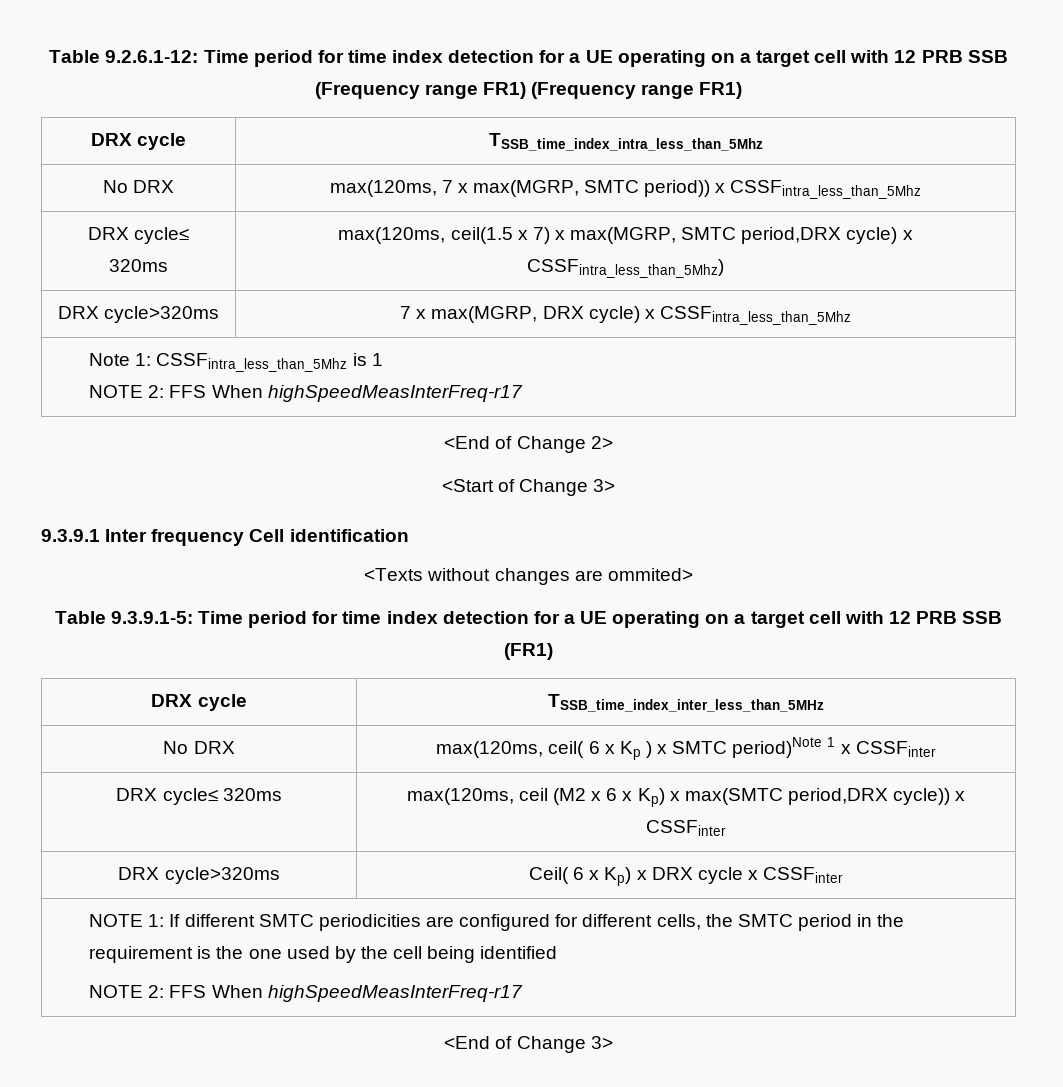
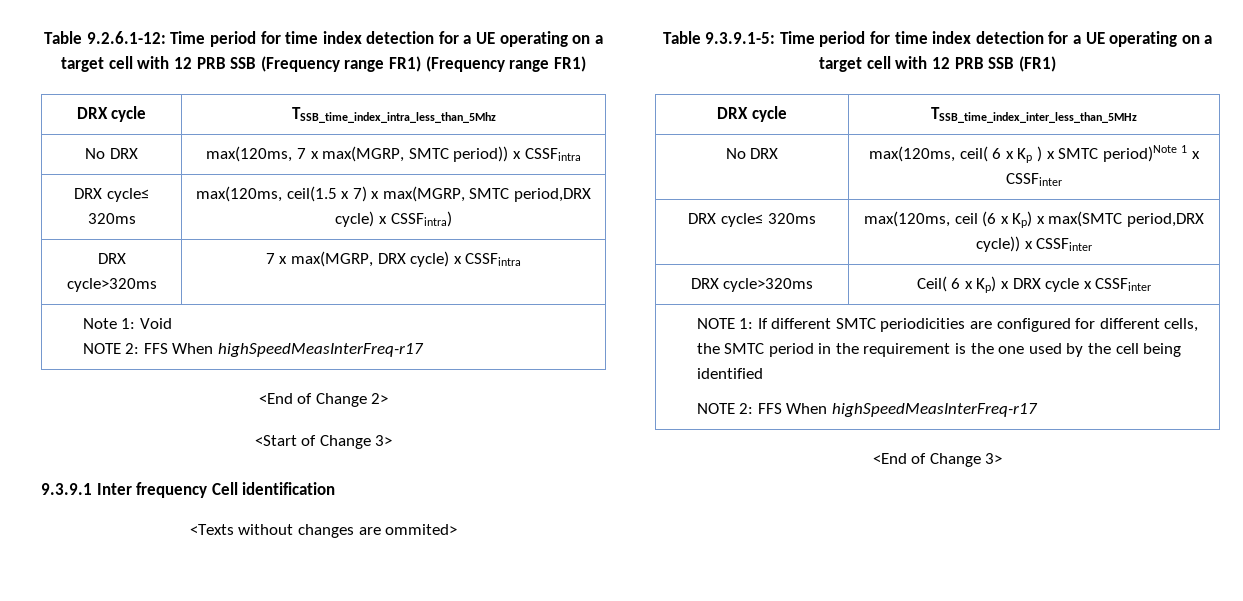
[730,180,922,199] CSSFintra_less_than_5Mhz -> [524,148,581,161] CSSFintra
[527,259,724,278] CSSFintra_less_than_5Mhz) -> [390,211,452,227] CSSFintra)
[659,306,851,325] CSSFintra_less_than_5Mhz -> [465,253,522,266] CSSFintra
[156,353,383,372] CSSFintra_less_than_5Mhz is 1 -> [139,318,172,329] Void
[553,788,618,805] (M2 x 6 -> [982,211,997,227] (6

